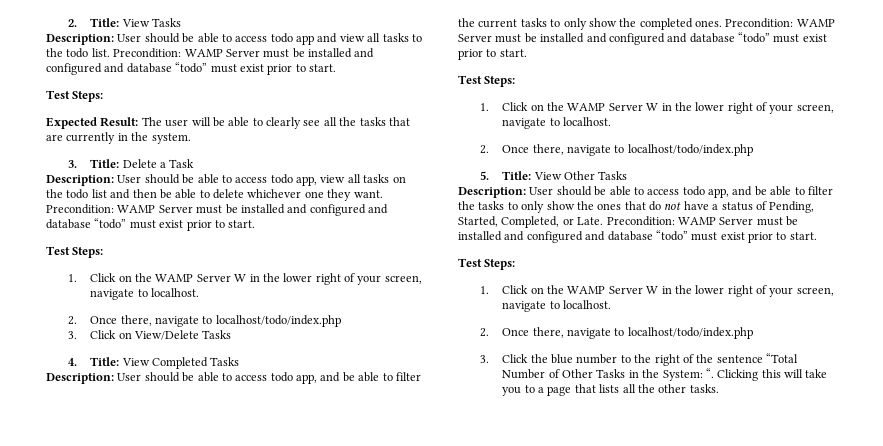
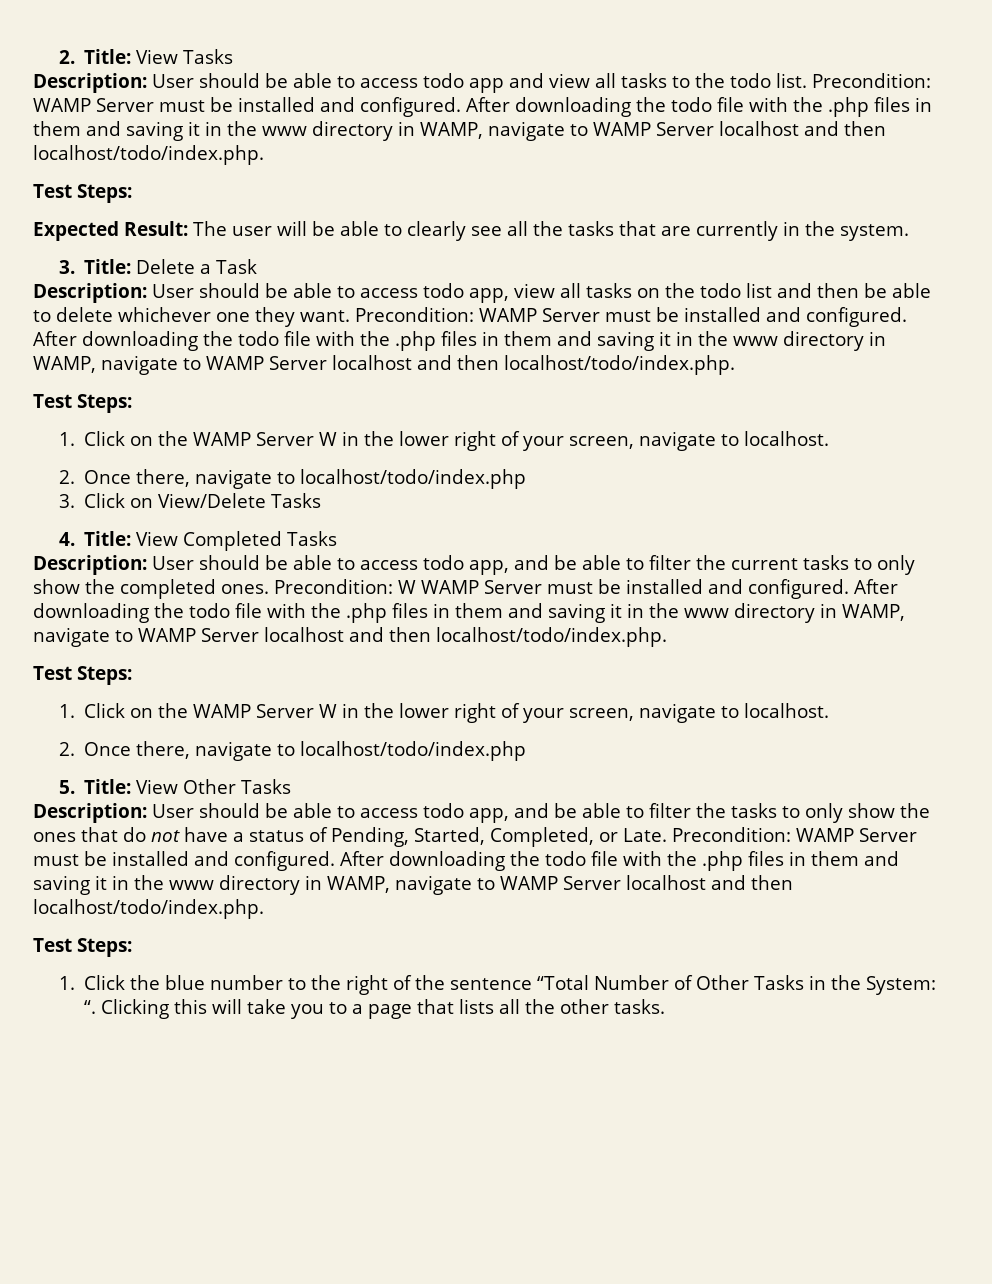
[46,62,336,75] configured and database “todo” must exist prior to start. -> [359,97,932,117] [33,121,886,141] [33,145,264,165] configured. After downloading the todo file with the .php files in them and saving it in the www directory in WAMP, navigate to WAMP Server localhost and then localhost/todo/index.php.
[309,204,388,216] [46,218,256,231] configured and database “todo” must exist prior to start. -> [805,307,907,327] [33,331,886,351] [33,355,735,375] configured. After downloading the todo file with the .php files in them and saving it in the www directory in WAMP, navigate to WAMP Server localhost and then localhost/todo/index.php.
[796,19,835,27] [458,32,827,45] [458,49,527,60] WAMP Server must be installed and configured and database “todo” must exist prior to start. -> [398,579,898,599] [33,603,905,623] [33,627,667,647] W WAMP Server must be installed and configured. After downloading the todo file with the .php files in them and saving it in the www directory in WAMP, navigate to WAMP Server localhost and then localhost/todo/index.php.
[526,230,817,243] [458,258,516,270] [480,285,834,297] [502,300,612,312] [480,327,753,339] [480,355,490,363] configured and database “todo” must exist prior to start. // Test Steps: // 1. Click on the WAMP Server W in the lower right of your screen, navigate to localhost. // 2. Once there, navigate to localhost/todo/index.php // 3. -> [234,851,899,871] [33,875,793,895] [33,899,264,919] [33,938,132,957] [58,976,75,990] configured. After downloading the todo file with the .php files in them and saving it in the www directory in WAMP, navigate to WAMP Server localhost and then localhost/todo/index.php. // Test Steps: // 1.

